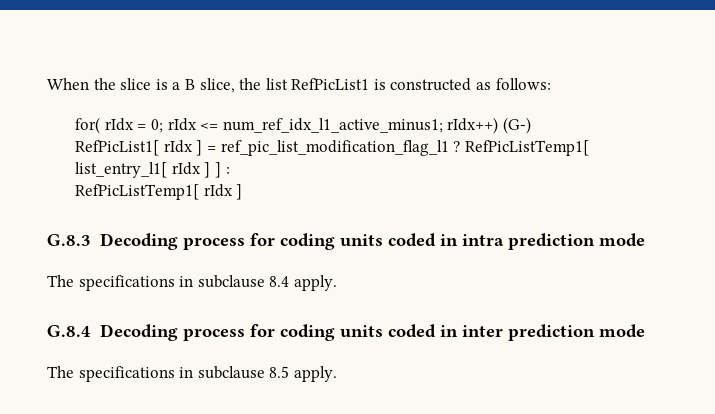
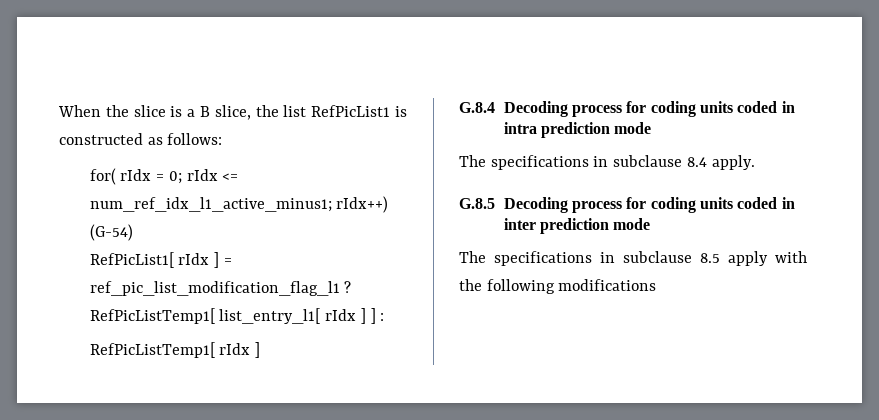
[502,117,531,134] (G-) -> [89,224,133,241] (G-54)
[47,234,91,246] G.8.3 -> [459,102,495,113] G.8.4
[47,325,91,337] G.8.4 -> [459,198,495,209] G.8.5
[293,366,337,382] apply. -> [728,251,807,266] [459,279,657,294] apply with the following modifications

